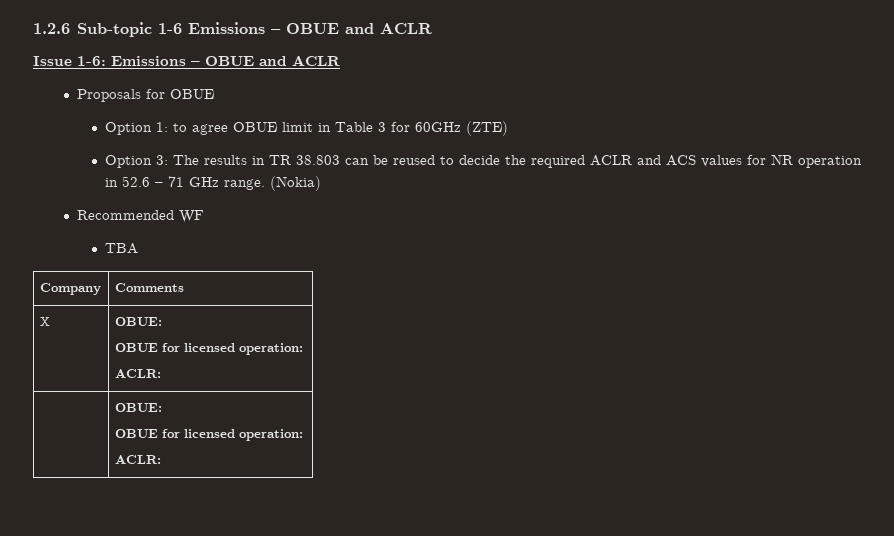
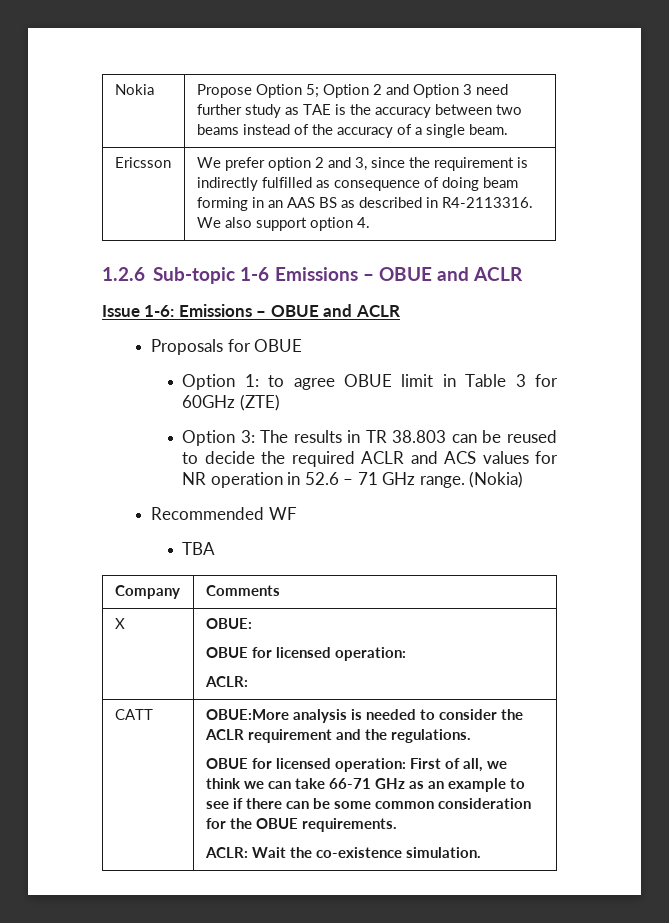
(33, 28) none -> [114,84,154,95] [196,84,509,98] [196,104,523,118] [196,124,509,138] [114,157,171,168] [196,157,529,171] [196,177,519,191] [196,197,534,211] [196,217,371,231] Nokia | Propose Option 5; Option 2 and Option 3 need further study as TAE is the accuracy between two beams instead of the accuracy of a single beam. // Ericsson | We prefer option 2 and 3, since the requirement is indirectly fulfilled as consequence of doing beam forming in an AAS BS as described in R4-2113316. We also support option 4. //
[114,403,162,412] [114,429,303,441] [114,455,161,464] | OBUE: // OBUE for licensed operation: // ACLR: -> [114,709,153,720] [205,709,524,723] [204,729,472,743] [205,758,508,772] [205,778,526,792] [205,798,532,809] [205,818,398,832] [204,847,482,858] CATT | OBUE:More analysis is needed to consider the ACLR requirement and the regulations. // OBUE for licensed operation: First of all, we think we can take 66-71 GHz as an example to see if there can be some common consideration for the OBUE requirements. // ACLR: Wait the co-existence simulation.

